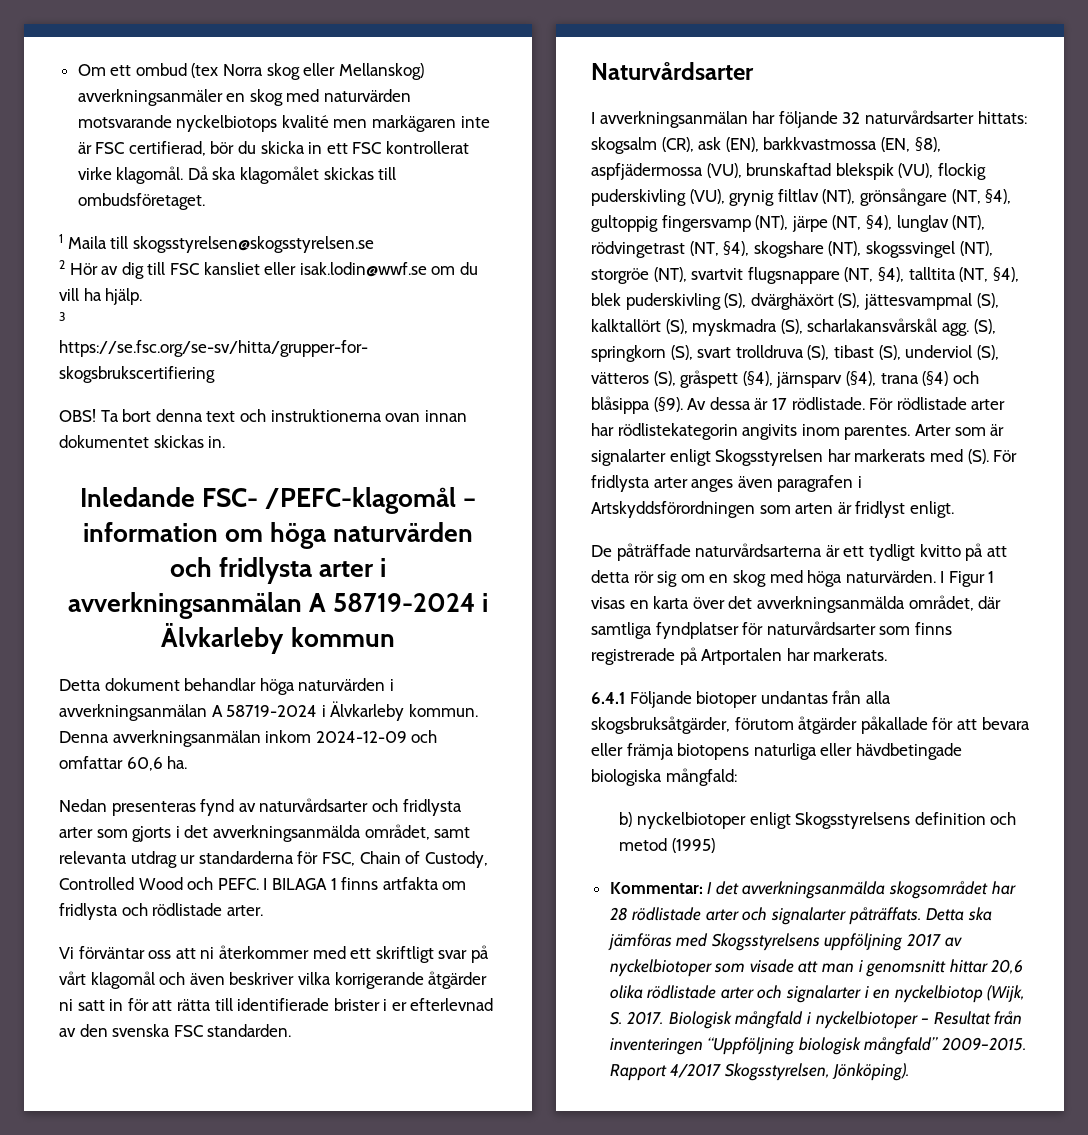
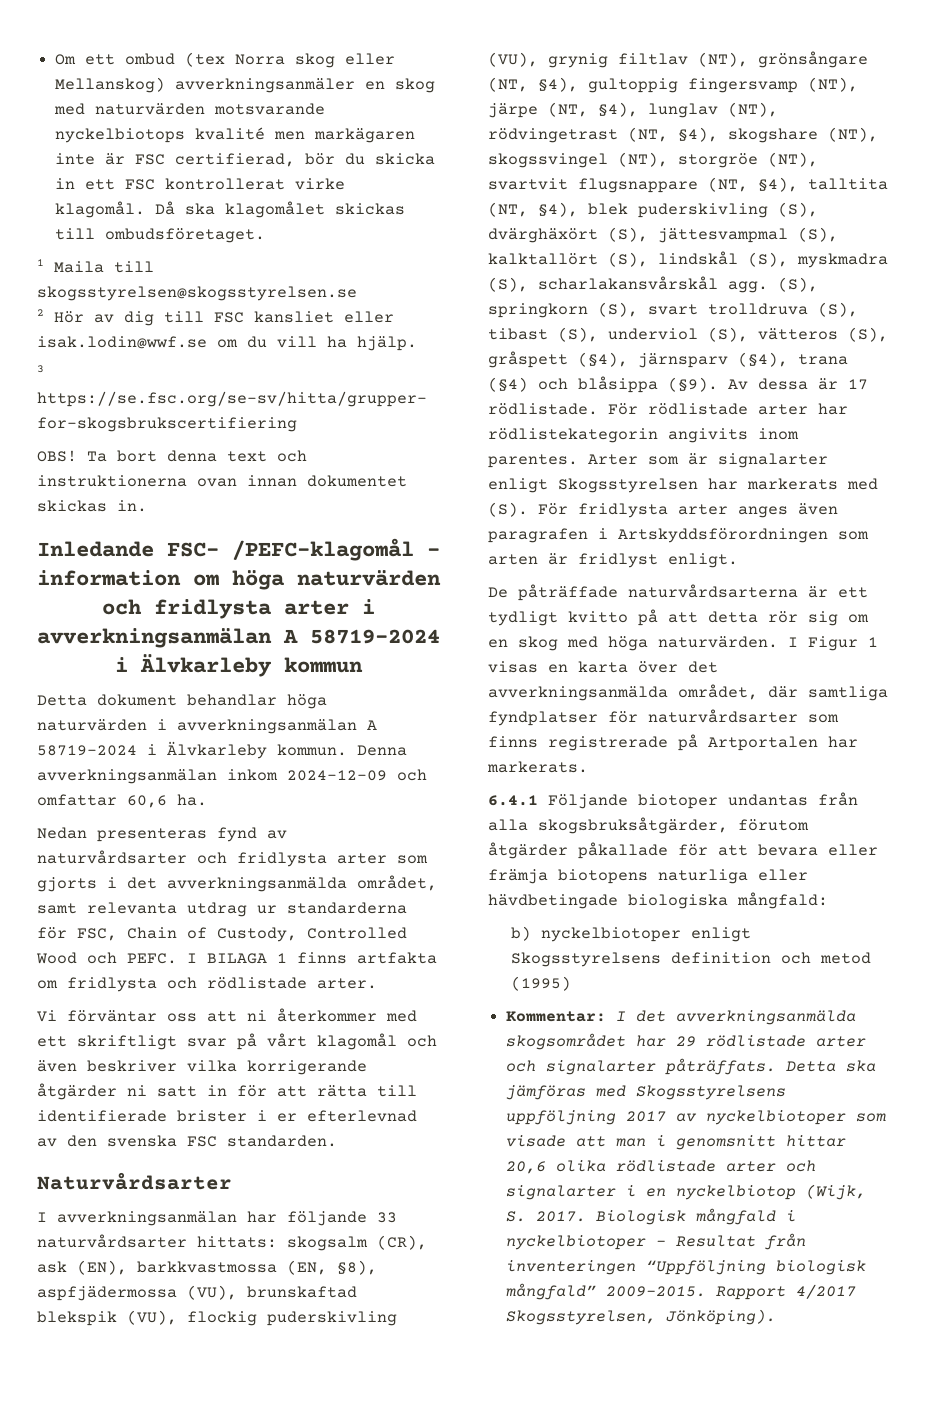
[842,112,861,124] 32 -> [377,1212,397,1223] 33
(688, 326) none -> [658,251,788,267] lindskål (S),
[609,907,628,921] 28 -> [676,1036,697,1047] 29

